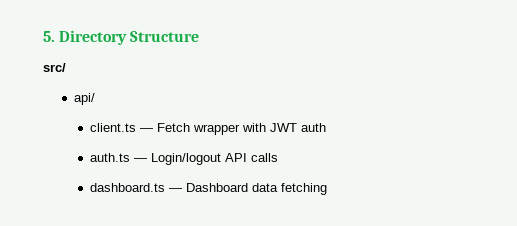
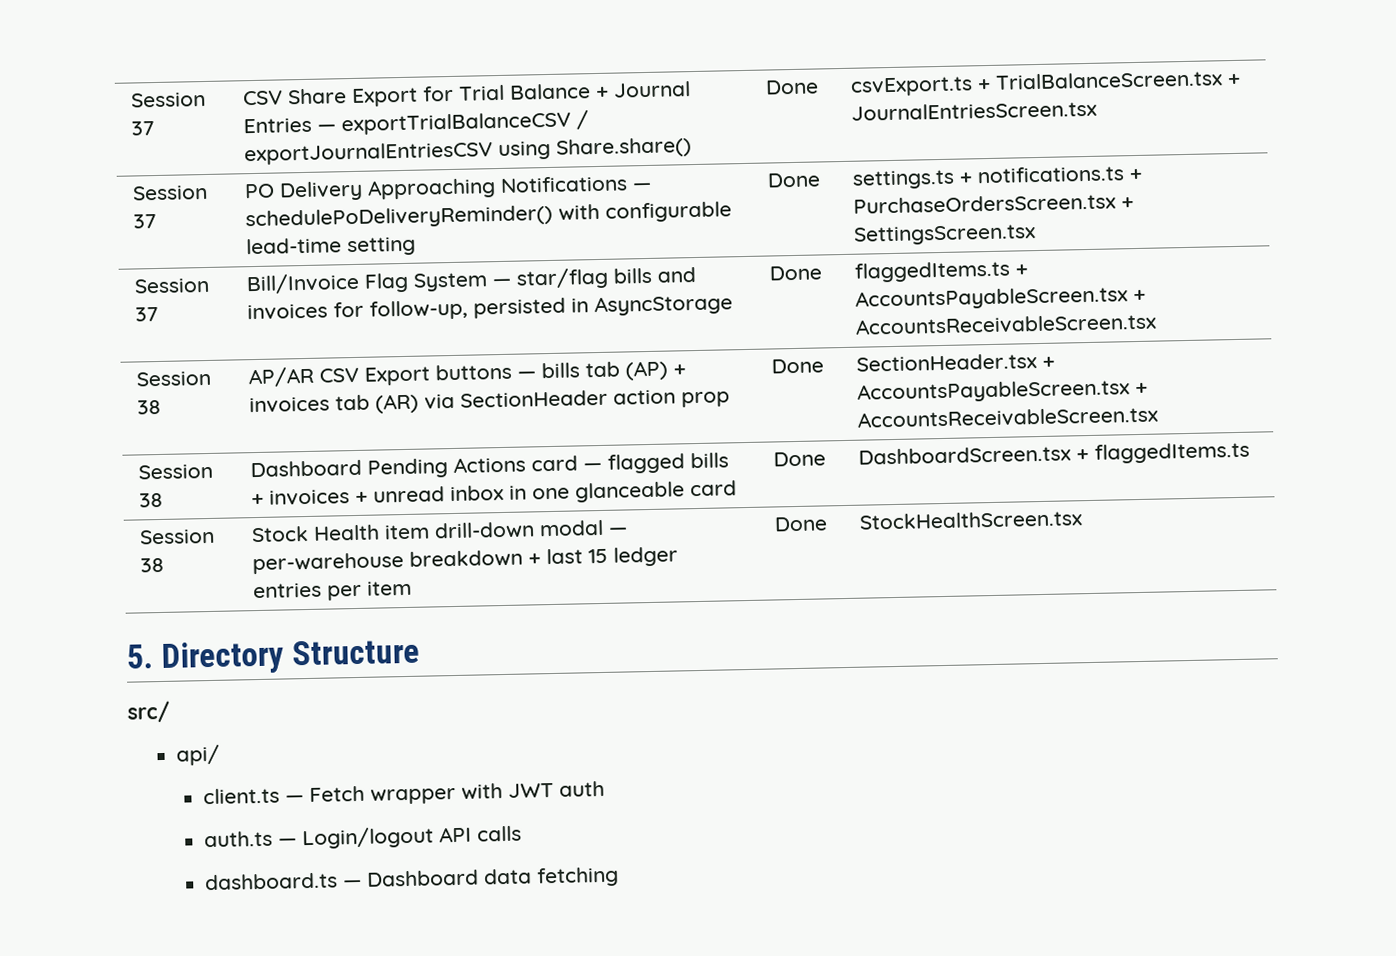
(43, 36) none -> [130,91,206,108] [130,121,155,136] [242,81,691,108] [242,110,589,136] [243,137,692,166] [764,79,819,95] [849,70,1241,97] [850,100,1097,121] [131,184,208,201] [132,214,157,229] [243,175,652,202] [244,201,732,231] [245,236,416,257] [766,172,821,188] [851,165,1143,190] [852,193,1134,214] [852,224,1036,246] [133,277,210,294] [134,306,159,322] [245,267,696,295] [246,294,733,321] [768,265,822,281] [853,260,1028,283] [854,286,1146,311] [854,313,1157,336] [135,370,211,387] [136,399,161,415] [247,360,686,388] [248,389,730,414] [770,358,824,374] [855,353,1055,372] [856,379,1148,404] [856,406,1158,429] [137,463,213,480] [138,492,163,508] [249,452,729,479] [250,480,737,506] [772,451,826,467] [857,441,1250,465] [138,528,215,545] [139,557,164,573] [250,519,628,543] [251,546,678,575] [252,580,412,601] [773,516,828,532] [858,510,1083,530] Session 37 | CSV Share Export for Trial Balance + Journal Entries — exportTrialBalanceCSV / exportJournalEntriesCSV using Share.share() | Done | csvExport.ts + TrialBalanceScreen.tsx + JournalEntriesScreen.tsx // Session 37 | PO Delivery Approaching Notifications — schedulePoDeliveryReminder() with configurable lead-time setting | Done | settings.ts + notifications.ts + PurchaseOrdersScreen.tsx + SettingsScreen.tsx // Session 37 | Bill/Invoice Flag System — star/flag bills and invoices for follow-up, persisted in AsyncStorage | Done | flaggedItems.ts + AccountsPayableScreen.tsx + AccountsReceivableScreen.tsx // Session 38 | AP/AR CSV Export buttons — bills tab (AP) + invoices tab (AR) via SectionHeader action prop | Done | SectionHeader.tsx + AccountsPayableScreen.tsx + AccountsReceivableScreen.tsx // Session 38 | Dashboard Pending Actions card — flagged bills + invoices + unread inbox in one glanceable card | Done | DashboardScreen.tsx + flaggedItems.ts // Session 38 | Stock Health item drill-down modal — per-warehouse breakdown + last 15 ledger entries per item | Done | StockHealthScreen.tsx //

